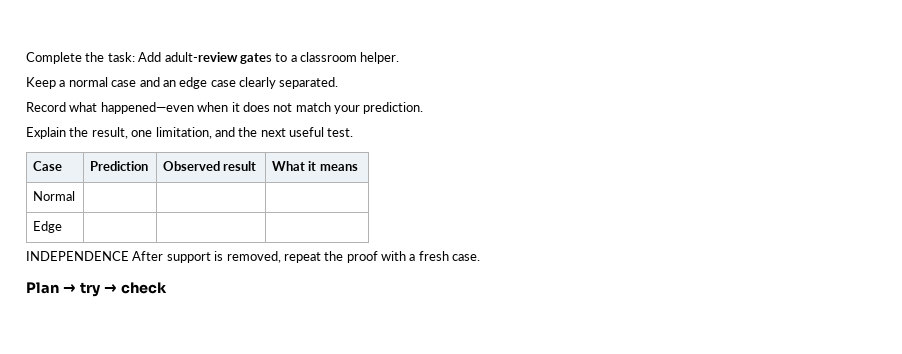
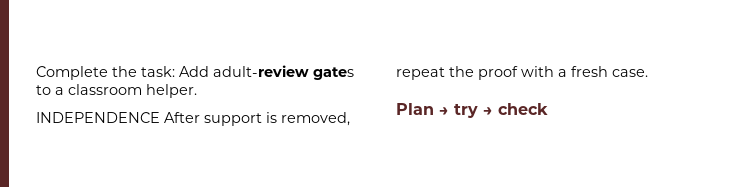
[26,77,339,89] [26,102,424,114] [26,127,354,139] [33,161,63,171] [90,161,149,171] [163,161,257,171] [272,161,358,171] [33,191,76,201] [33,221,63,233] // Keep a normal case and an edge case clearly separated. // Record what happened—even when it does not match your prediction. // Explain the result, one limitation, and the next useful test. // Case | Prediction | Observed result | What it means // Normal | | | // Edge | | | -> (197, 91) none

